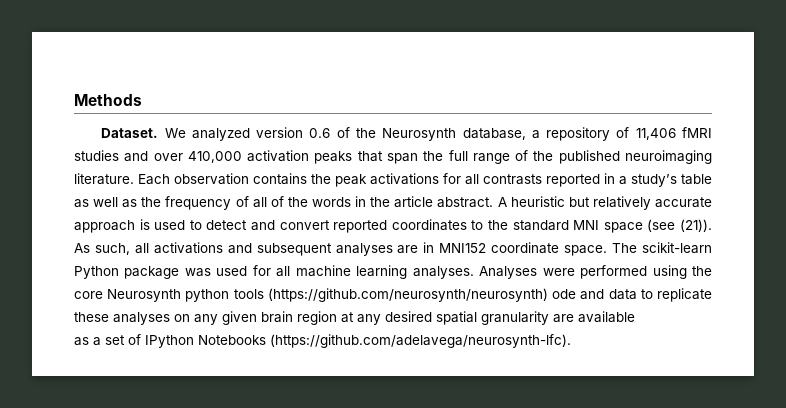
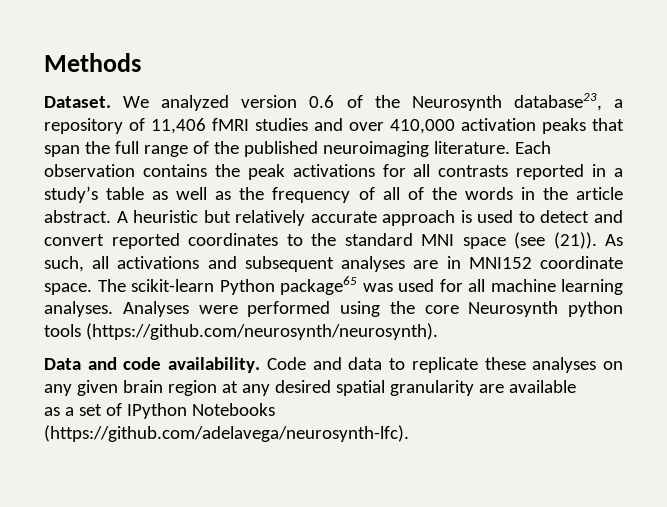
[462,128,526,140] database, -> [513,93,602,111] database23,
[124,266,180,279] package -> [280,276,357,295] package65
[267,288,577,302] (https://github.com/neurosynth/neurosynth) ode -> [85,323,438,340] [44,357,306,373] (https://github.com/neurosynth/neurosynth). // Data and code availability. Code

